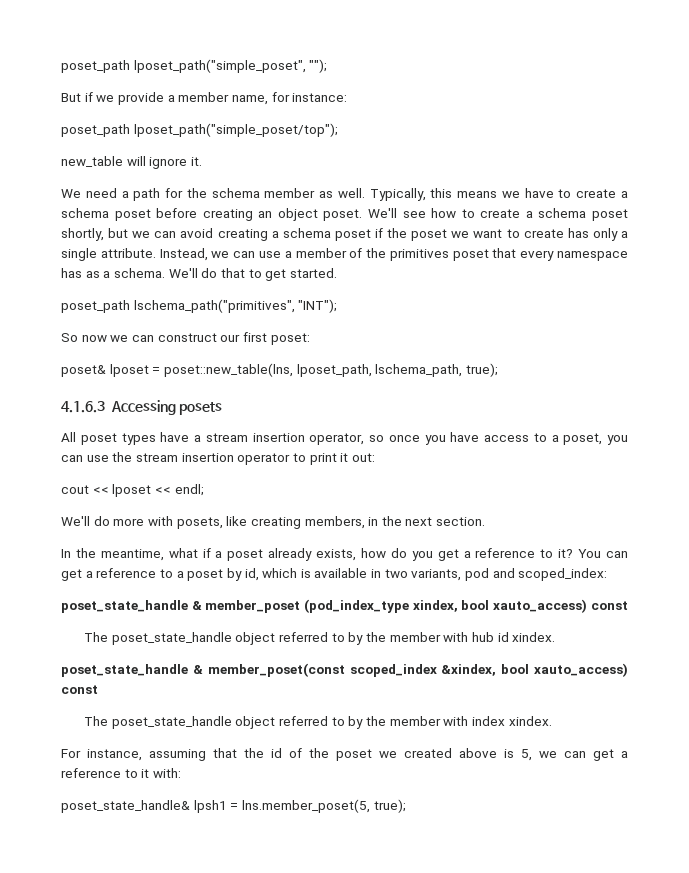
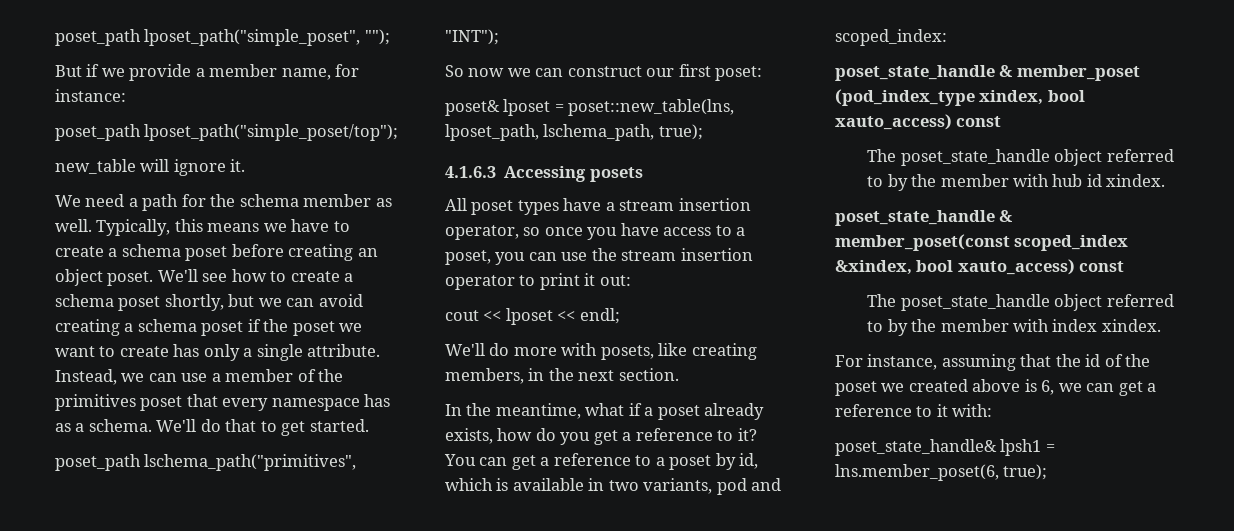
[521,749,532,761] 5, -> [1041,380,1055,395] 6,
[241,799,370,813] lns.member_poset(5, -> [835,464,999,481] lns.member_poset(6,

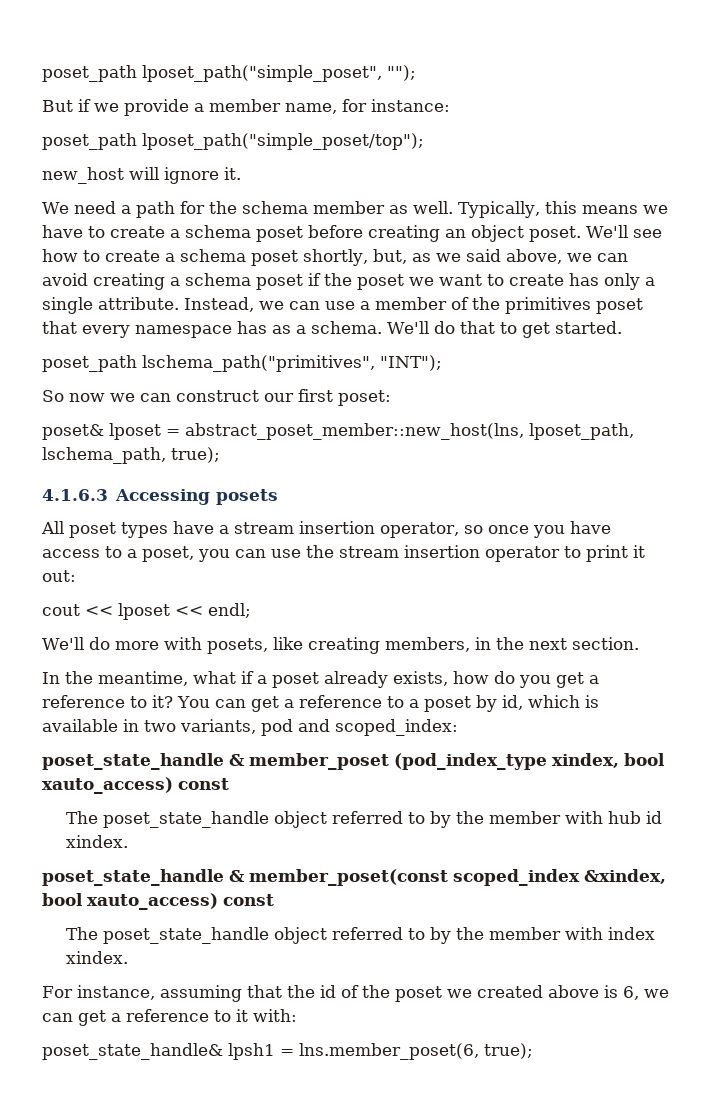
[55,159,136,174] new_table -> [42,167,124,184] new_host
[228,294,255,307] but -> [372,249,562,264] but, as we said above,
[568,99,735,116] poset::new_table(lns, -> [185,423,524,440] abstract_poset_member::new_host(lns,

